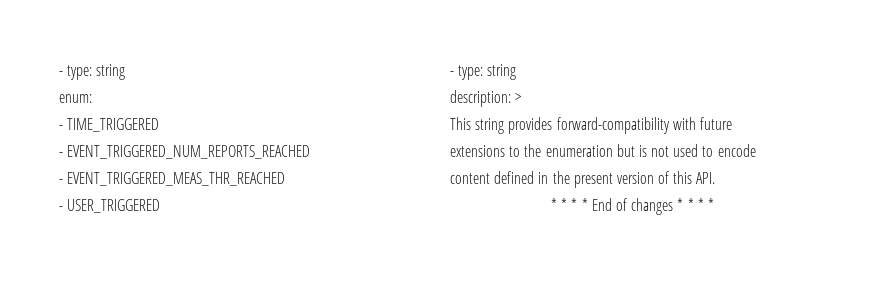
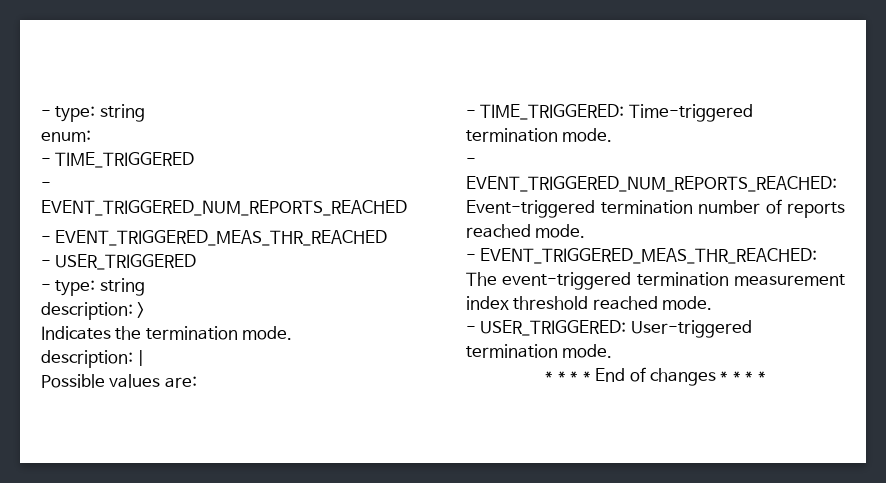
[450,117,732,134] [450,144,756,157] [450,171,716,188] This string provides forward-compatibility with future // extensions to the enumeration but is not used to encode // content defined in the present version of this API. -> [41,326,293,340] [41,350,146,368] [41,374,197,388] [466,104,753,122] [466,128,613,142] [466,158,476,165] [466,176,837,192] [466,199,845,218] [466,224,586,238] [466,248,818,264] [466,272,845,290] [466,296,713,310] [466,320,752,338] [466,344,613,358] Indicates the termination mode. // description: | // Possible values are: // - TIME_TRIGGERED: Time-triggered termination mode. // - EVENT_TRIGGERED_NUM_REPORTS_REACHED: Event-triggered termination number of reports reached mode. // - EVENT_TRIGGERED_MEAS_THR_REACHED: The event-triggered termination measurement index threshold reached mode. // - USER_TRIGGERED: User-triggered termination mode.

